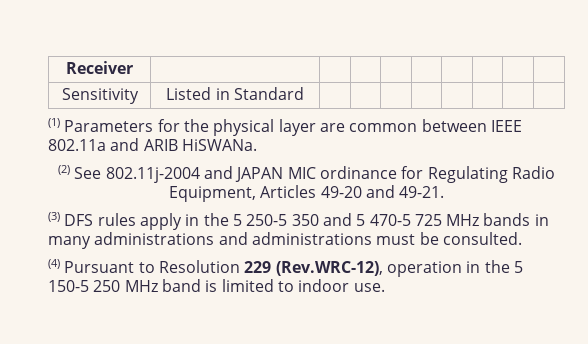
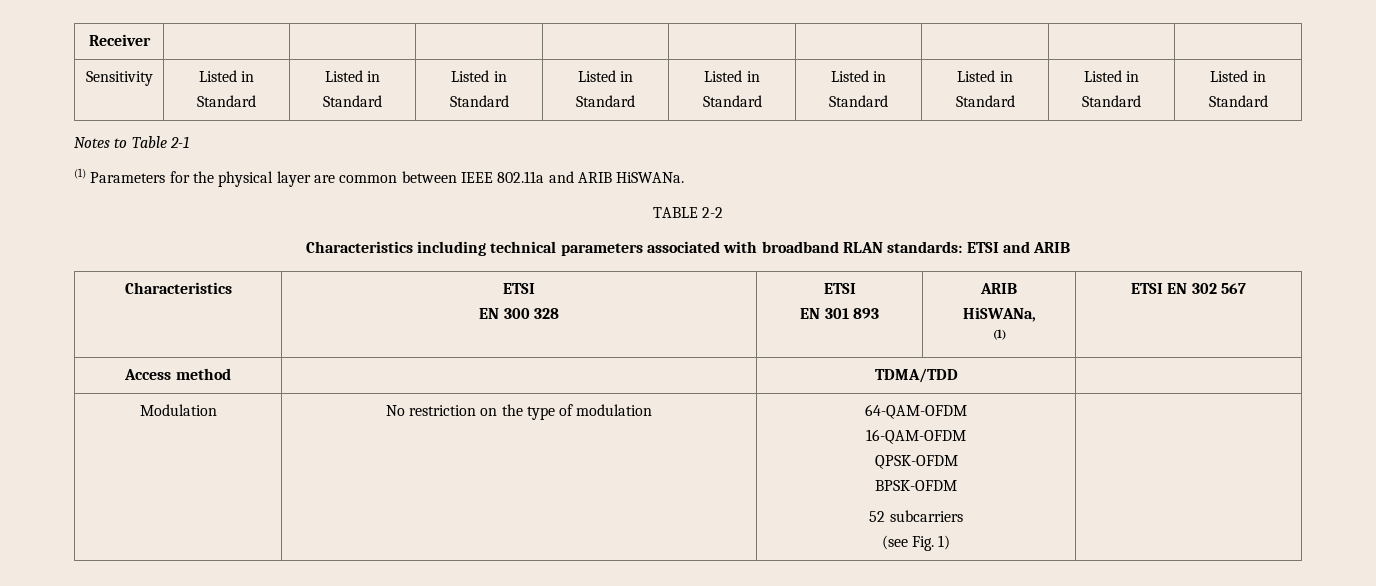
(304, 93) | | | | | | | -> [324,70,381,82] [323,95,382,107] [451,70,507,82] [449,95,509,107] [577,70,634,82] [576,95,635,107] [704,70,760,82] [702,95,762,107] [830,70,887,82] [829,95,888,107] [957,70,1013,82] [955,95,1015,107] [1083,70,1140,82] [1082,95,1141,107] [1210,70,1266,82] [1208,95,1268,107] [74,136,189,148] Listed in Standard | Listed in Standard | Listed in Standard | Listed in Standard | Listed in Standard | Listed in Standard | Listed in Standard | Listed in Standard // Notes to Table 2-1
[58,165,555,183] [168,185,445,202] [48,212,549,230] [48,232,522,249] [48,259,523,277] [48,279,385,292] (2) See 802.11j-2004 and JAPAN MIC ordinance for Regulating Radio Equipment, Articles 49-20 and 49-21. // (3) DFS rules apply in the 5 250-5 350 and 5 470-5 725 MHz bands in many administrations and administrations must be consulted. // (4) Pursuant to Resolution 229 (Rev.WRC-12), operation in the 5 150-5 250 MHz band is limited to indoor use. -> [652,207,724,218] [305,241,1071,256] [124,282,232,294] [502,283,535,294] [479,308,559,319] [823,283,856,294] [800,308,879,319] [980,283,1017,294] [962,307,1036,322] [992,329,1006,340] [1131,283,1246,294] [124,368,231,380] [874,368,958,383] [139,404,217,416] [385,404,653,420] [865,404,967,419] [866,429,966,444] [874,455,958,469] [875,480,957,491] [869,510,963,522] [881,535,951,551] TABLE 2-2 // Characteristics including technical parameters associated with broadband RLAN standards: ETSI and ARIB // Characteristics | ETSI // EN 300 328 | ETSI // EN 301 893 | ARIB // HiSWANa, // (1) | ETSI EN 302 567 // Access method | | TDMA/TDD | // Modulation | No restriction on the type of modulation | 64-QAM-OFDM // 16-QAM-OFDM // QPSK-OFDM // BPSK-OFDM // 52 subcarriers // (see Fig. 1) |

